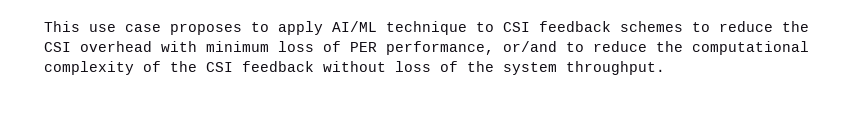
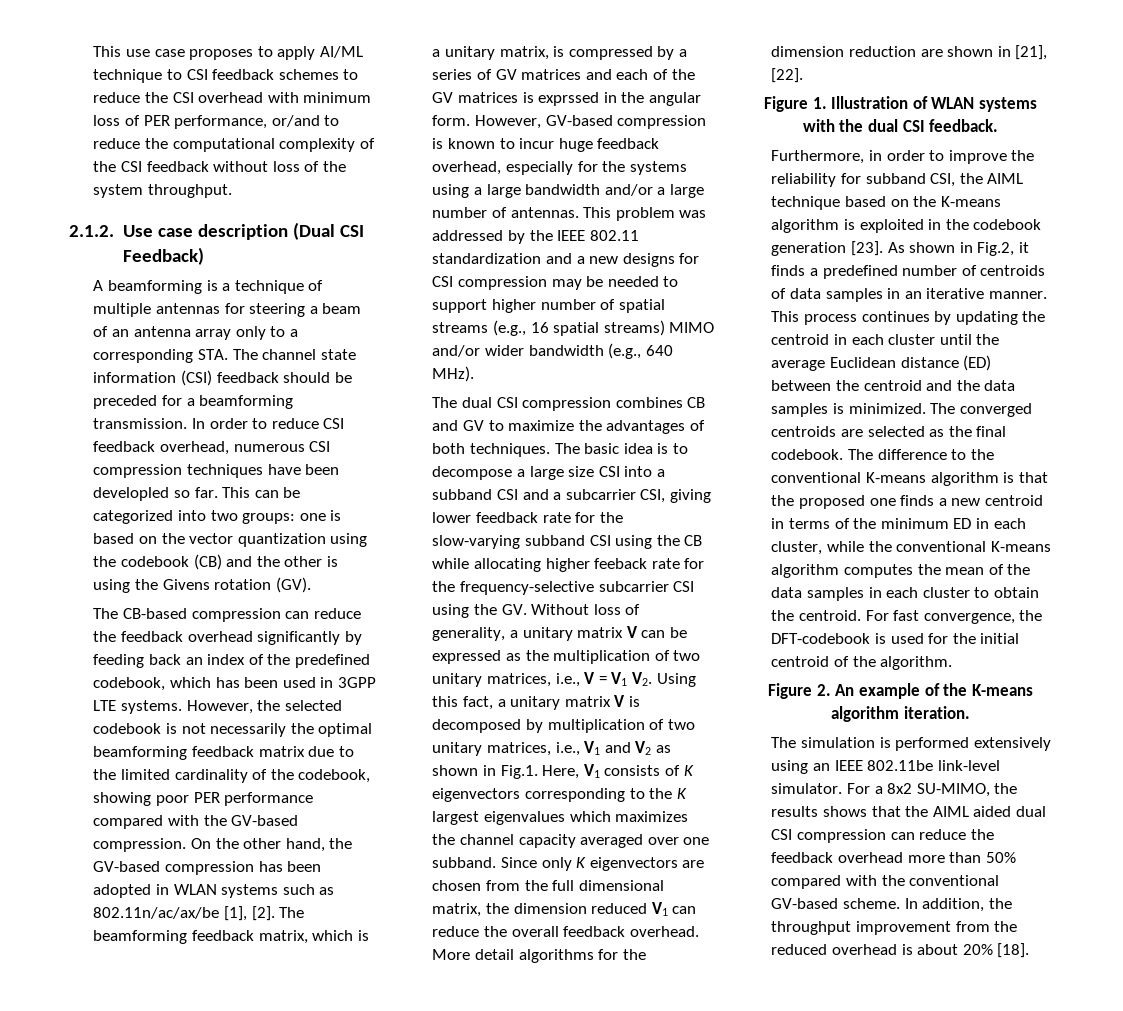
(665, 68) none -> [69,222,365,240] [122,247,204,265] [93,280,324,294] [93,303,362,317] [93,326,298,340] [93,349,356,363] [93,370,352,386] [93,395,294,409] [93,418,345,429] [93,441,331,455] [93,464,340,478] [93,487,301,501] [93,510,342,524] [93,533,368,547] [93,554,338,570] [93,577,311,593] [93,608,361,622] [93,631,362,645] [93,654,370,668] [93,677,376,691] [93,700,342,714] [93,723,373,737] [93,746,354,760] [93,769,371,783] [93,792,314,806] [93,815,299,829] [93,838,353,852] [93,861,322,875] [93,884,335,898] [93,906,305,921] [93,930,369,944] [432,46,687,60] [432,69,695,80] [432,92,701,106] [432,115,707,129] [432,138,660,152] [432,161,687,175] [432,184,704,198] [432,207,707,221] [432,230,639,244] [432,253,700,267] [432,276,679,290] [432,299,665,313] [432,320,715,336] [432,343,673,359] [432,366,475,382] [432,397,706,411] [432,420,705,434] [432,443,688,457] [432,466,665,480] [432,489,711,503] [432,512,623,523] [432,535,703,549] [432,558,705,572] [432,581,695,595] [432,604,641,618] [432,626,687,641] [432,650,701,664] [432,672,696,687] [432,695,640,710] [432,719,695,733] [432,741,671,756] [432,764,694,779] [432,788,687,802] [432,811,689,825] [432,834,710,848] [432,857,705,871] [432,880,664,891] [432,902,697,917] [432,926,699,937] [432,949,646,963] [771,45,1048,60] [771,68,804,83] [764,96,1037,112] [802,119,999,132] [771,150,1035,164] [771,173,1024,187] [771,196,1001,210] [771,219,1042,233] [771,241,1029,256] [771,265,1046,279] [771,288,1047,302] [771,311,1046,325] [771,334,1000,345] [771,355,992,371] [771,380,1016,391] [771,403,1032,417] [771,426,1007,437] [771,449,994,460] [771,472,1048,486] [771,495,1043,509] [771,518,1026,529] [771,541,1051,555] [771,564,1031,578] [771,587,1039,601] [771,610,1043,624] [771,633,1020,644] [771,656,953,670] [768,683,1033,699] [831,706,970,722] [771,737,1051,751] [771,760,1000,774] [771,783,1018,797] [771,806,1046,817] [771,829,994,843] [771,852,1016,863] [771,875,1000,889] [771,898,1012,912] [771,921,1018,935] [771,943,1030,958] // 2.1.2. Use case description (Dual CSI Feedback) // A beamforming is a technique of multiple antennas for steering a beam of an antenna array only to a corresponding STA. The channel state information (CSI) feedback should be preceded for a beamforming transmission. In order to reduce CSI feedback overhead, numerous CSI compression techniques have been developled so far. This can be categorized into two groups: one is based on the vector quantization using the codebook (CB) and the other is using the Givens rotation (GV). // The CB-based compression can reduce the feedback overhead significantly by feeding back an index of the predefined codebook, which has been used in 3GPP LTE systems. However, the selected codebook is not necessarily the optimal beamforming feedback matrix due to the limited cardinality of the codebook, showing poor PER performance compared with the GV-based compression. On the other hand, the GV-based compression has been adopted in WLAN systems such as 802.11n/ac/ax/be [1], [2]. The beamforming feedback matrix, which is a unitary matrix, is compressed by a series of GV matrices and each of the GV matrices is exprssed in the angular form. However, GV-based compression is known to incur huge feedback overhead, especially for the systems using a large bandwidth and/or a large number of antennas. This problem was addressed by the IEEE 802.11 standardization and a new designs for CSI compression may be needed to support higher number of spatial streams (e.g., 16 spatial streams) MIMO and/or wider bandwidth (e.g., 640 MHz). // The dual CSI compression combines CB and GV to maximize the advantages of both techniques. The basic idea is to decompose a large size CSI into a subband CSI and a subcarrier CSI, giving lower feedback rate for the slow-varying subband CSI using the CB while allocating higher feeback rate for the frequency-selective subcarrier CSI using the GV. Without loss of generality, a unitary matrix V can be expressed as the multiplication of two unitary matrices, i.e., V = V1 V2. Using this fact, a unitary matrix V is decomposed by multiplication of two unitary matrices, i.e., V1 and V2 as shown in Fig.1. Here, V1 consists of K eigenvectors corresponding to the K largest eigenvalues which maximizes the channel capacity averaged over one subband. Since only K eigenvectors are chosen from the full dimensional matrix, the dimension reduced V1 can reduce the overall feedback overhead. More detail algorithms for the dimension reduction are shown in [21], [22]. // Figure 1. Illustration of WLAN systems with the dual CSI feedback. // Furthermore, in order to improve the reliability for subband CSI, the AIML technique based on the K-means algorithm is exploited in the codebook generation [23]. As shown in Fig.2, it finds a predefined number of centroids of data samples in an iterative manner. This process continues by updating the centroid in each cluster until the average Euclidean distance (ED) between the centroid and the data samples is minimized. The converged centroids are selected as the final codebook. The difference to the conventional K-means algorithm is that the proposed one finds a new centroid in terms of the minimum ED in each cluster, while the conventional K-means algorithm computes the mean of the data samples in each cluster to obtain the centroid. For fast convergence, the DFT-codebook is used for the initial centroid of the algorithm. // Figure 2. An example of the K-means algorithm iteration. // The simulation is performed extensively using an IEEE 802.11be link-level simulator. For a 8x2 SU-MIMO, the results shows that the AIML aided dual CSI compression can reduce the feedback overhead more than 50% compared with the conventional GV-based scheme. In addition, the throughput improvement from the reduced overhead is about 20% [18].

